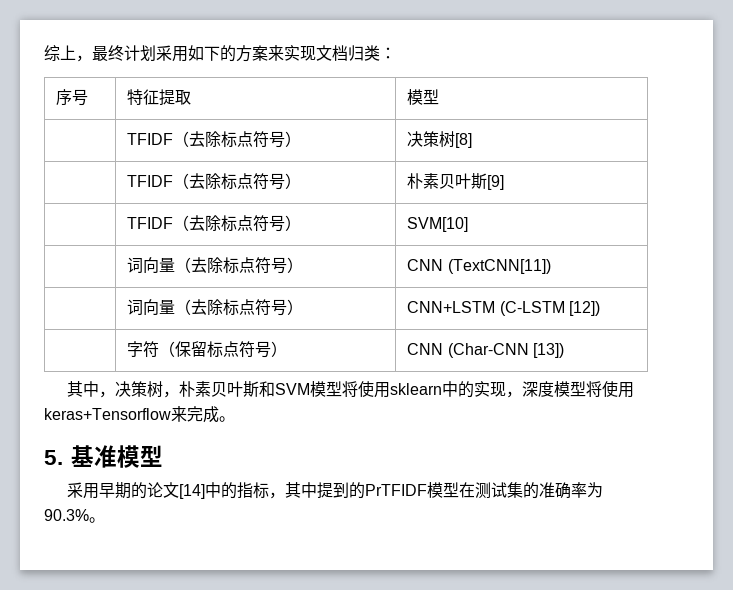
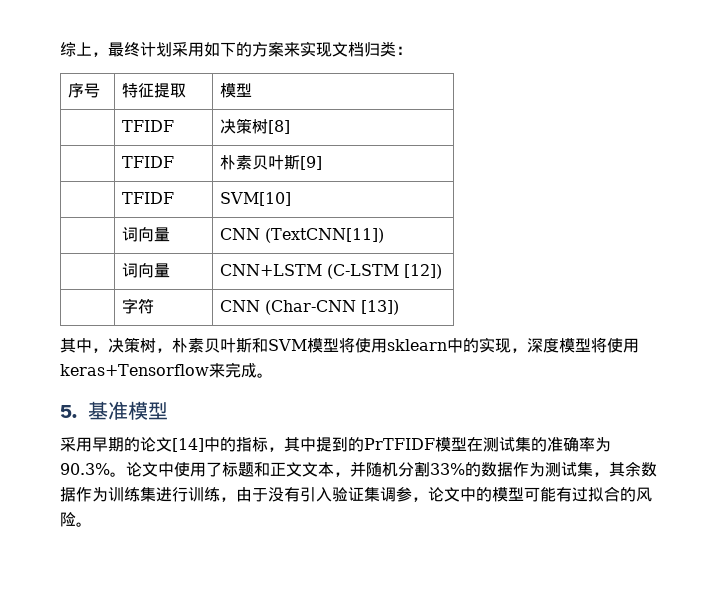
[173,131,302,148] （去除标点符号） -> (175, 126) none
[173,173,302,190] （去除标点符号） -> (175, 162) none
[173,215,302,232] （去除标点符号） -> (175, 198) none
[175,257,304,274] （去除标点符号） -> (171, 234) none
[175,299,304,316] （去除标点符号） -> (171, 270) none
[159,341,288,358] （保留标点符号） -> (155, 306) none
(105, 520) none -> [126,461,657,477] [60,486,652,502] [60,512,92,527] 论文中使用了标题和正文文本，并随机分割33%的数据作为测试集，其余数据作为训练集进行训练，由于没有引入验证集调参，论文中的模型可能有过拟合的风险。

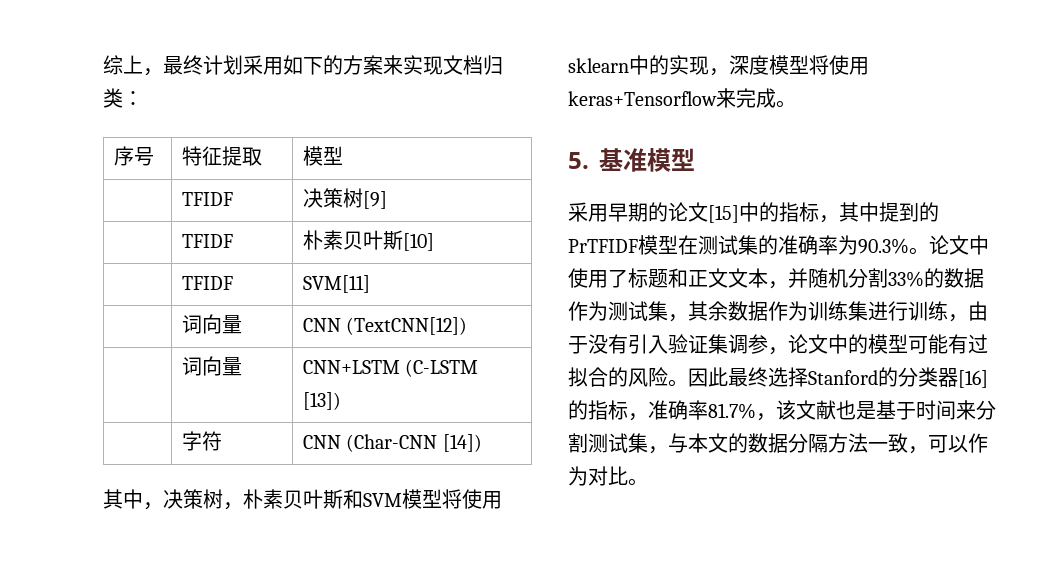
[268,120,291,134] [8] -> [362,191,387,209] [9]
[300,156,323,170] [122,192,175,204] [220,192,292,206] [9] // | TFIDF | SVM[10] -> [402,233,434,251] [181,276,233,290] [302,275,370,293] [10] // | TFIDF | SVM[11]
[265,228,385,243] (TextCNN[11]) -> [346,317,468,335] (TextCNN[12])
[404,264,443,279] [12]) -> [302,392,341,410] [13])
[361,300,400,315] [13]) -> [442,434,482,452] [14])
[172,438,204,452] [14] -> [708,205,739,223] [15]
(92, 524) none -> [688,367,988,388] [568,400,996,421] [568,433,988,454] [568,466,648,486] 因此最终选择Stanford的分类器[16]的指标，准确率81.7%，该文献也是基于时间来分割测试集，与本文的数据分隔方法一致，可以作为对比。

